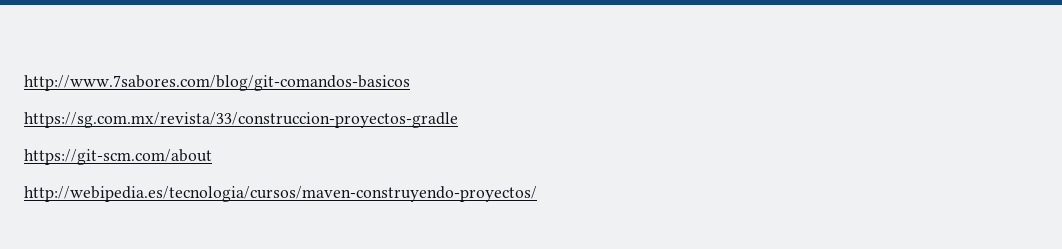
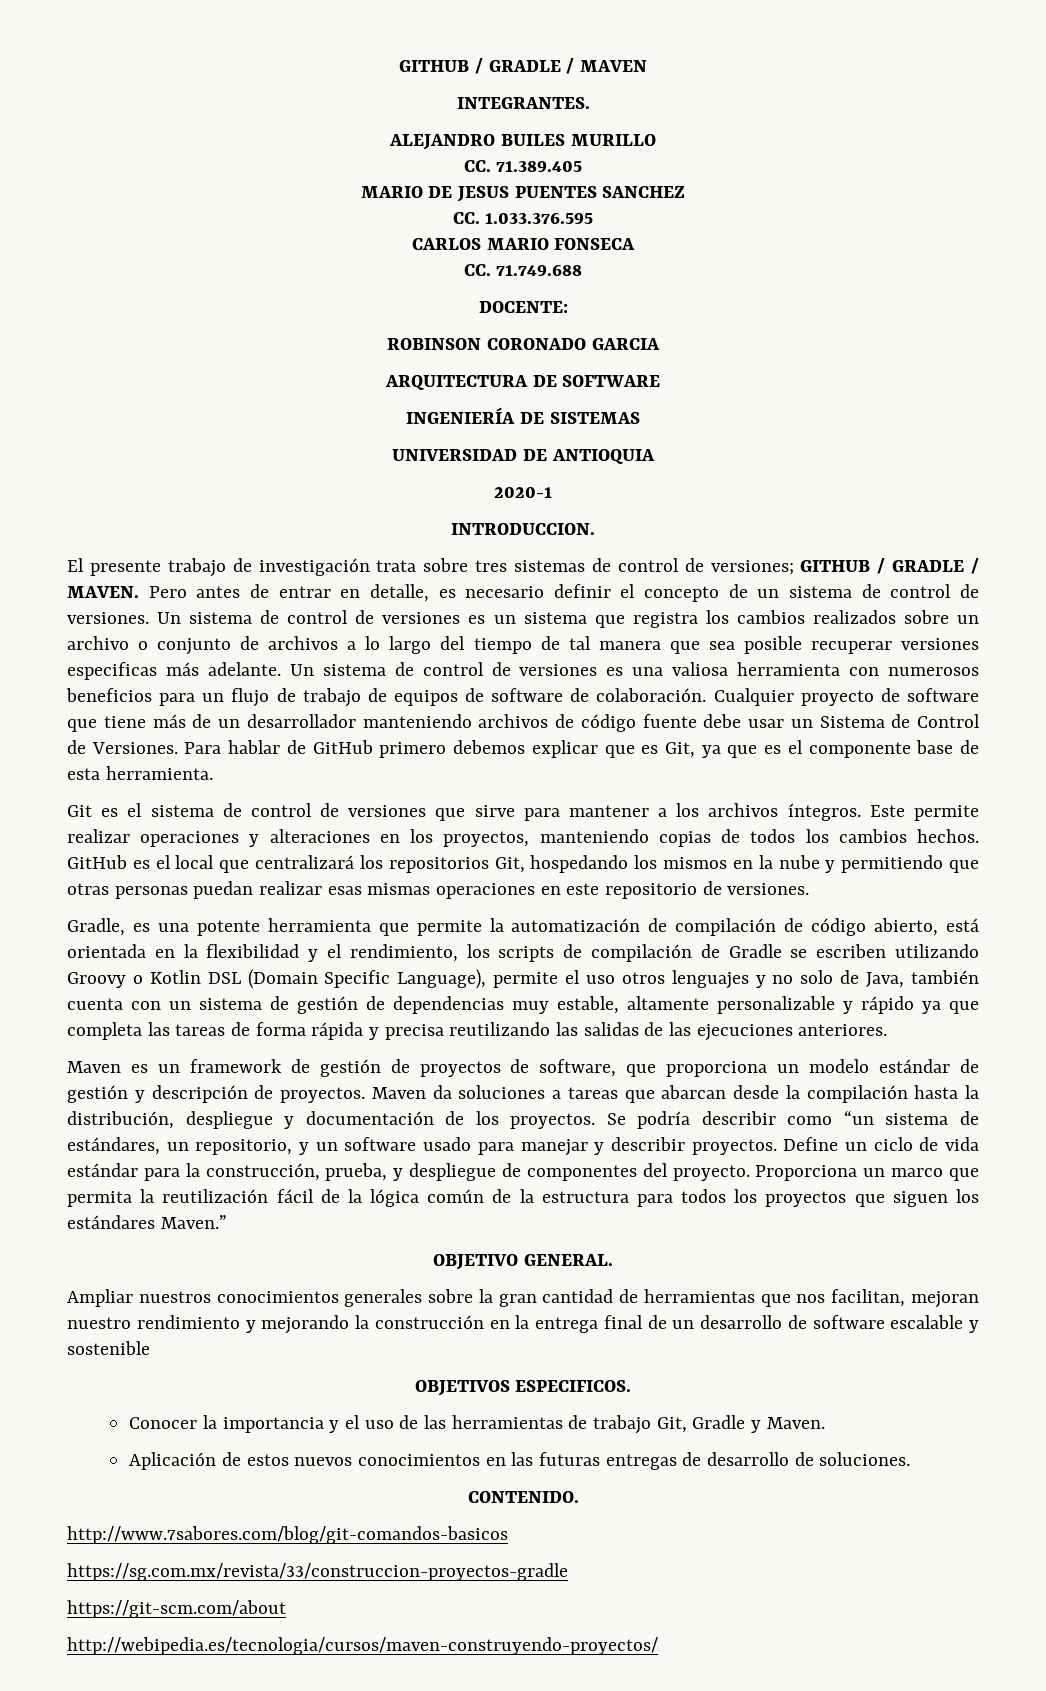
(24, 83) none -> [399,58,647,74] [456,97,590,109] [389,134,656,150] [463,160,583,172] [360,186,686,202] [452,212,594,224] [411,238,636,250] [463,264,583,276] [478,301,568,313] [387,338,660,350] [384,375,661,390] [406,407,640,424] [392,449,655,464] [494,487,552,498] [451,523,595,535] [67,558,979,577] [67,584,979,602] [67,610,979,628] [67,636,979,655] [67,662,980,680] [66,688,979,707] [67,714,980,732] [67,740,979,758] [67,766,213,780] [67,803,979,821] [67,829,980,847] [67,855,980,873] [67,881,810,899] [67,918,980,936] [67,944,979,962] [67,969,979,989] [67,996,979,1014] [67,1022,888,1041] [67,1059,979,1077] [67,1085,979,1103] [67,1110,980,1129] [67,1137,979,1156] [67,1163,980,1181] [67,1189,979,1207] [67,1215,227,1229] [433,1254,613,1270] [67,1289,979,1308] [67,1315,979,1334] [67,1341,150,1355] [414,1380,632,1396] [129,1415,825,1434] [129,1452,911,1470] [467,1491,579,1503] GITHUB / GRADLE / MAVEN // INTEGRANTES. // ALEJANDRO BUILES MURILLO // CC. 71.389.405 // MARIO DE JESUS PUENTES SANCHEZ // CC. 1.033.376.595 // CARLOS MARIO FONSECA // CC. 71.749.688 // DOCENTE: // ROBINSON CORONADO GARCIA // ARQUITECTURA DE SOFTWARE // INGENIERÍA DE SISTEMAS // UNIVERSIDAD DE ANTIOQUIA // 2020-1 // INTRODUCCION. // El presente trabajo de investigación trata sobre tres sistemas de control de versiones; GITHUB / GRADLE / MAVEN. Pero antes de entrar en detalle, es necesario definir el concepto de un sistema de control de versiones. Un sistema de control de versiones es un sistema que registra los cambios realizados sobre un archivo o conjunto de archivos a lo largo del tiempo de tal manera que sea posible recuperar versiones especificas más adelante. Un sistema de control de versiones es una valiosa herramienta con numerosos beneficios para un flujo de trabajo de equipos de software de colaboración. Cualquier proyecto de software que tiene más de un desarrollador manteniendo archivos de código fuente debe usar un Sistema de Control de Versiones. Para hablar de GitHub primero debemos explicar que es Git, ya que es el componente base de esta herramienta. // Git es el sistema de control de versiones que sirve para mantener a los archivos íntegros. Este permite realizar operaciones y alteraciones en los proyectos, manteniendo copias de todos los cambios hechos. GitHub es el local que centralizará los repositorios Git, hospedando los mismos en la nube y permitiendo que otras personas puedan realizar esas mismas operaciones en este repositorio de versiones. // Gradle, es una potente herramienta que permite la automatización de compilación de código abierto, está orientada en la flexibilidad y el rendimiento, los scripts de compilación de Gradle se escriben utilizando Groovy o Kotlin DSL (Domain Specific Language), permite el uso otros lenguajes y no solo de Java, también cuenta con un sistema de gestión de dependencias muy estable, altamente personalizable y rápido ya que completa las tareas de forma rápida y precisa reutilizando las salidas de las ejecuciones anteriores. // Maven es un framework de gestión de proyectos de software, que proporciona un modelo estándar de gestión y descripción de proyectos. Maven da soluciones a tareas que abarcan desde la compilación hasta la distribución, despliegue y documentación de los proyectos. Se podría describir como “un sistema de estándares, un repositorio, y un software usado para manejar y describir proyectos. Define un ciclo de vida estándar para la construcción, prueba, y despliegue de componentes del proyecto. Proporciona un marco que permita la reutilización fácil de la lógica común de la estructura para todos los proyectos que siguen los estándares Maven.” // OBJETIVO GENERAL. // Ampliar nuestros conocimientos generales sobre la gran cantidad de herramientas que nos facilitan, mejoran nuestro rendimiento y mejorando la construcción en la entrega final de un desarrollo de software escalable y sostenible // OBJETIVOS ESPECIFICOS. // Conocer la importancia y el uso de las herramientas de trabajo Git, Gradle y Maven. // Aplicación de estos nuevos conocimientos en las futuras entregas de desarrollo de soluciones. // CONTENIDO. //

